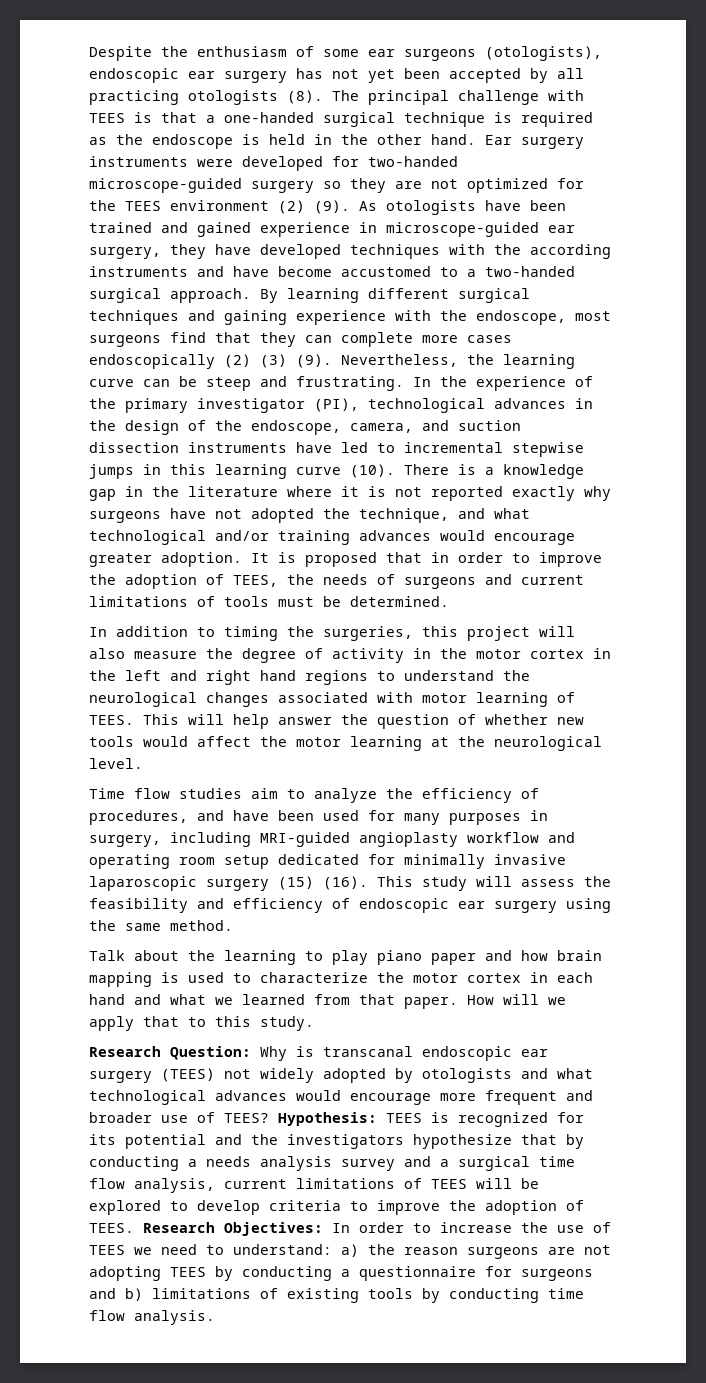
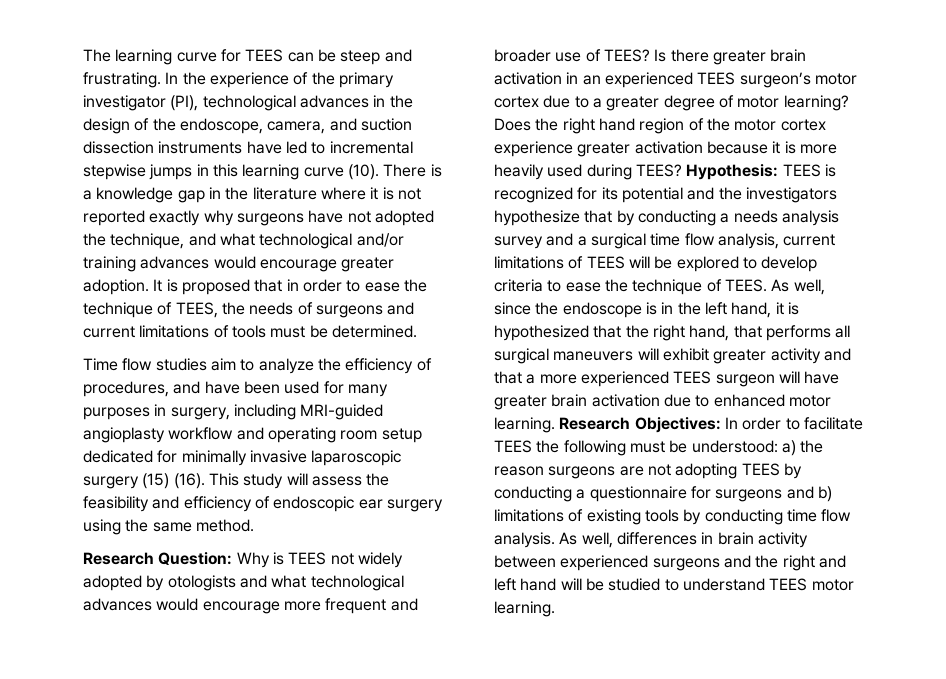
[89,46,602,61] [89,68,584,83] [89,90,584,105] [89,112,593,127] [89,134,584,149] [89,156,458,171] [89,178,584,193] [89,200,566,215] [89,222,575,237] [89,244,611,259] [89,266,575,277] [89,288,530,303] [89,310,611,325] [89,332,512,347] [89,354,575,369] [89,379,134,387] Despite the enthusiasm of some ear surgeons (otologists), endoscopic ear surgery has not yet been accepted by all practicing otologists (8). The principal challenge with TEES is that a one-handed surgical technique is required as the endoscope is held in the other hand. Ear surgery instruments were developed for two-handed microscope-guided surgery so they are not optimized for the TEES environment (2) (9). As otologists have been trained and gained experience in microscope-guided ear surgery, they have developed techniques with the according instruments and have become accustomed to a two-handed surgical approach. By learning different surgical techniques and gaining experience with the endoscope, most surgeons find that they can complete more cases endoscopically (2) (3) (9). Nevertheless, the learning curve -> [83,49,284,65] The learning curve for TEES
[539,552,602,567] [89,574,197,589] improve the adoption -> [364,279,427,292] [83,302,153,318] ease the technique
[89,626,575,641] [89,648,611,663] [89,670,530,685] [89,692,575,707] [89,714,584,729] [89,736,602,751] [89,758,143,769] // In addition to timing the surgeries, this project will also measure the degree of activity in the motor cortex in the left and right hand regions to understand the neurological changes associated with motor learning of TEES. This will help answer the question of whether new tools would affect the motor learning at the neurological level. -> (417, 331) none
[89,950,602,965] [89,972,593,987] [89,994,566,1009] [89,1016,314,1031] // Talk about the learning to play piano paper and how brain mapping is used to characterize the motor cortex in each hand and what we learned from that paper. How will we apply that to this study. -> (254, 525) none
[323,1046,548,1061] [89,1068,215,1083] transcanal endoscopic ear surgery (TEES) -> [288,552,327,565] TEES
(269, 1118) none -> [654,49,807,65] [494,72,857,88] [494,95,849,111] [494,118,826,134] [494,141,837,157] [494,164,682,180] Is there greater brain activation in an experienced TEES surgeon’s motor cortex due to a greater degree of motor learning? Does the right hand region of the motor cortex experience greater activation because it is more heavily used during TEES?
[377,1200,584,1215] [89,1223,134,1233] improve the adoption of TEES. -> [565,279,825,295] [494,302,799,318] [494,325,851,341] [494,348,851,364] [494,371,840,387] [494,394,831,410] [494,417,555,433] ease the technique of TEES. As well, since the endoscope is in the left hand, it is hypothesized that the right hand, that performs all surgical maneuvers will exhibit greater activity and that a more experienced TEES surgeon will have greater brain activation due to enhanced motor learning.
[440,1222,611,1233] [89,1244,332,1255] increase the use of TEES we need to understand: -> [803,417,863,430] [494,440,778,456] facilitate TEES the following must be understood:
(215, 1317) none -> [559,532,808,548] [494,555,846,571] [494,578,854,591] [494,601,555,617] As well, differences in brain activity between experienced surgeons and the right and left hand will be studied to understand TEES motor learning.

